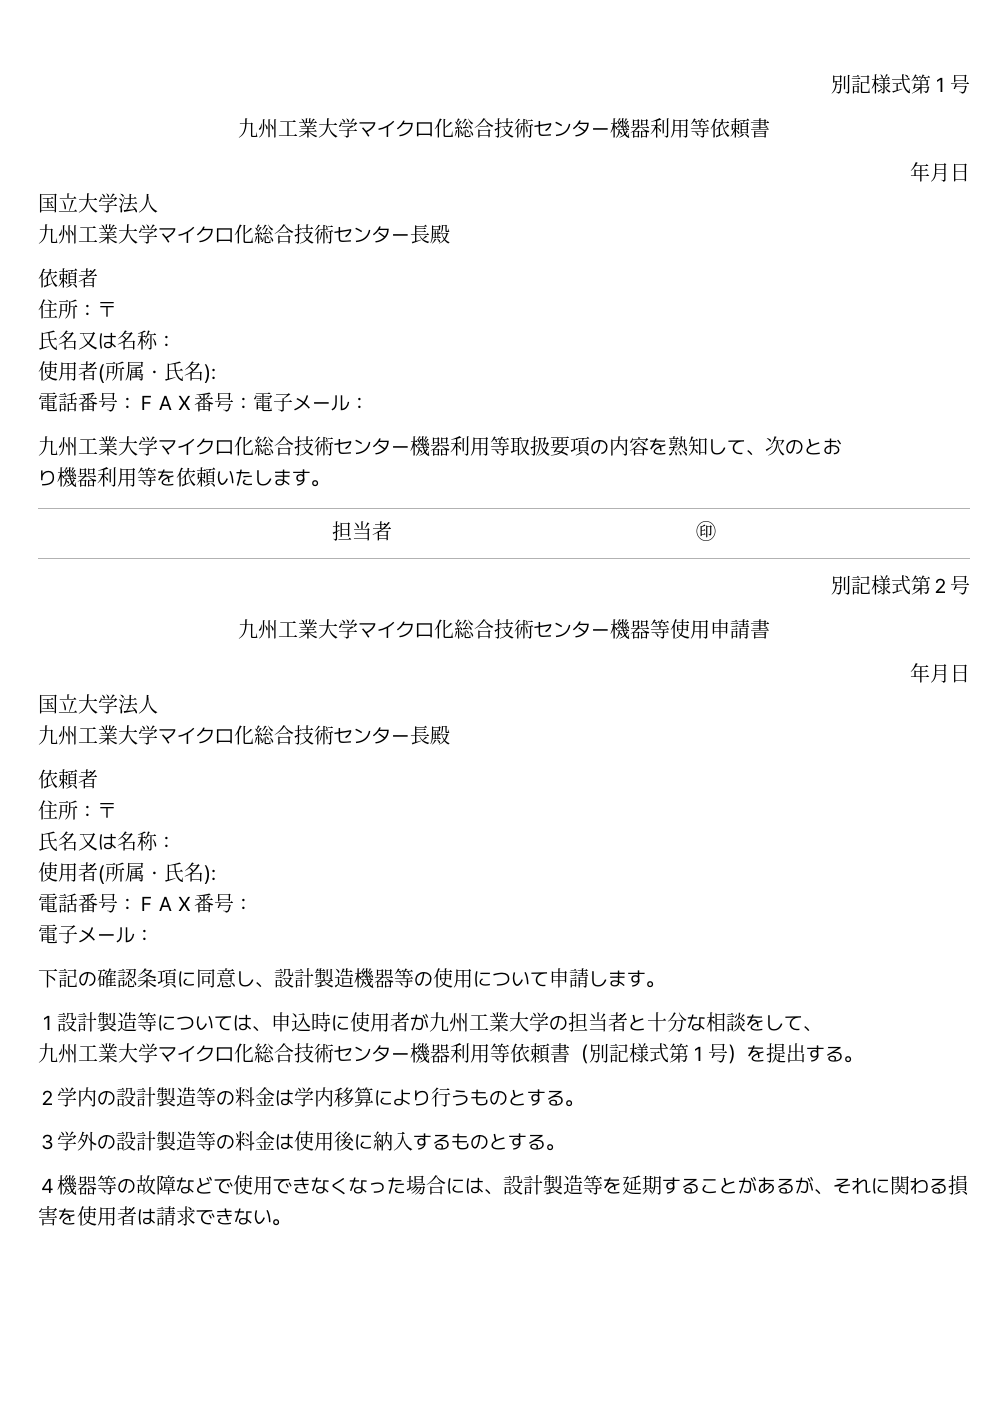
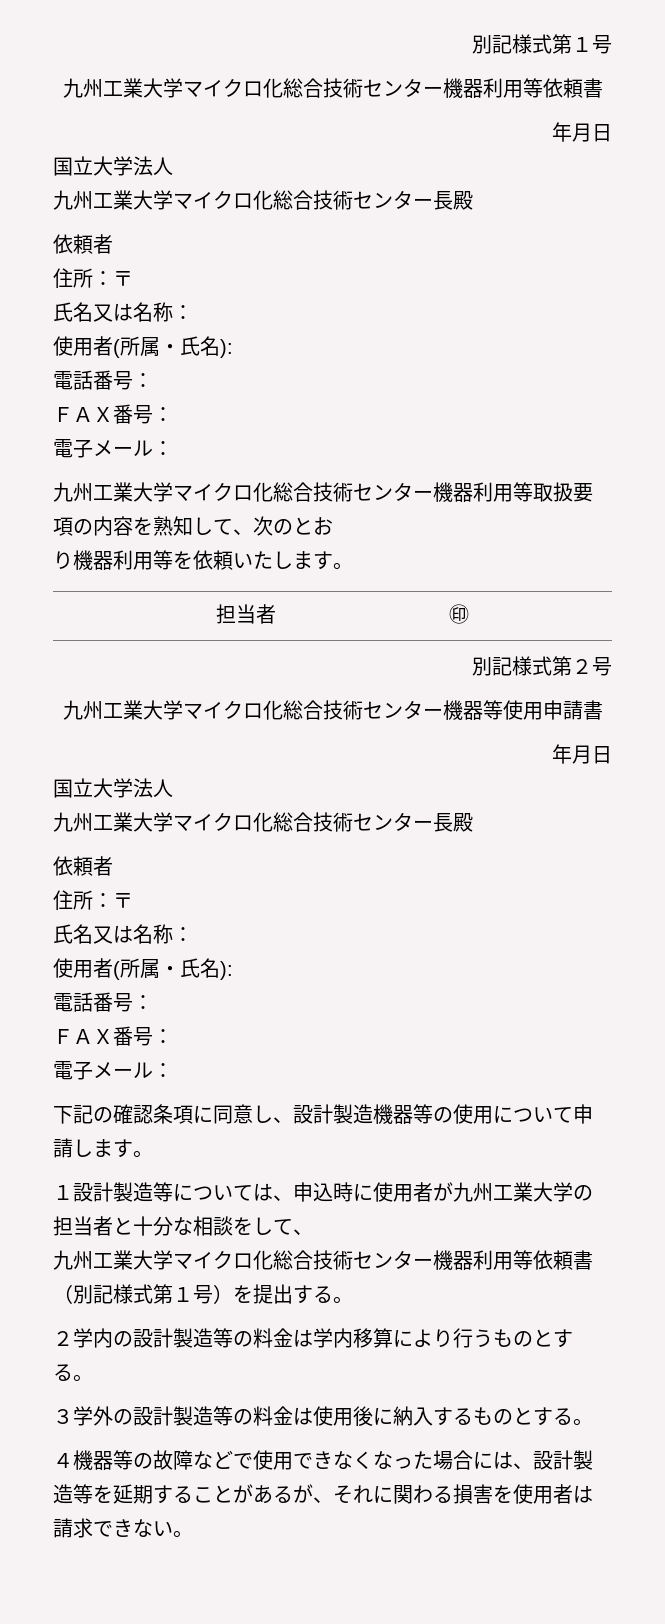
[137,392,253,412] ＦＡＸ番号： -> [53,404,173,424] // ＦＡＸ番号： //
(137, 904) none -> (153, 1002) //

